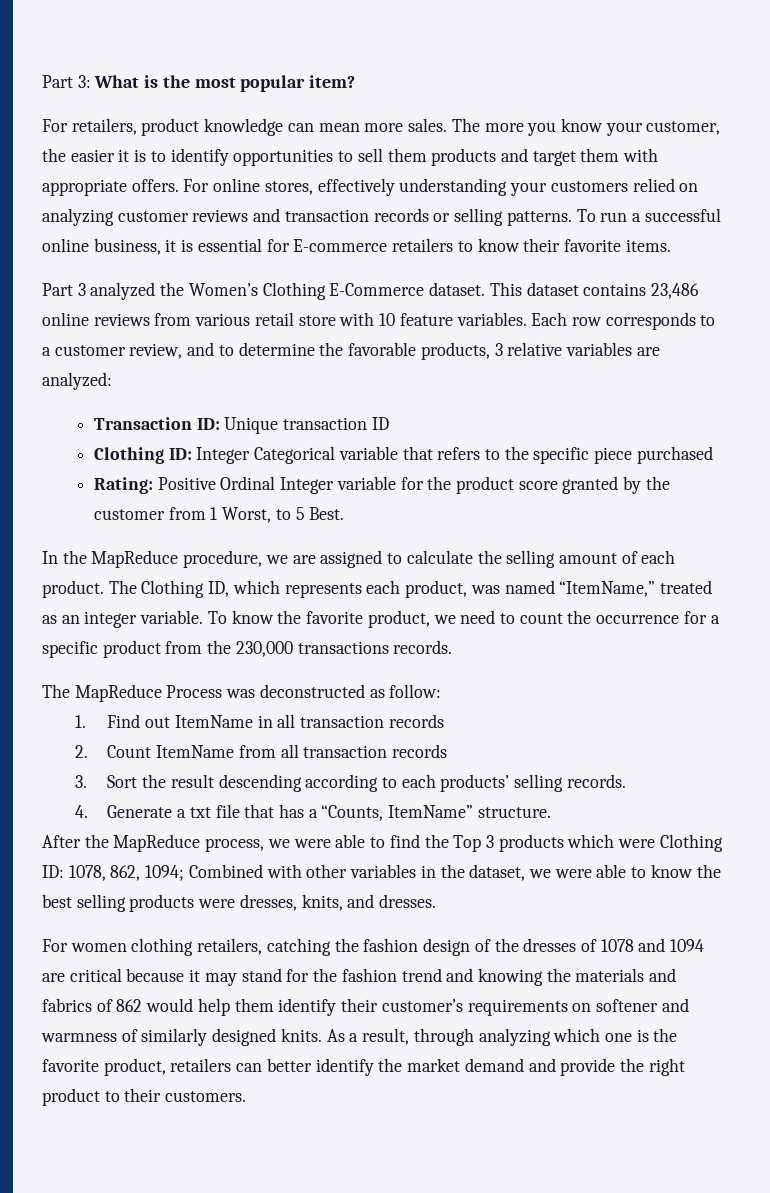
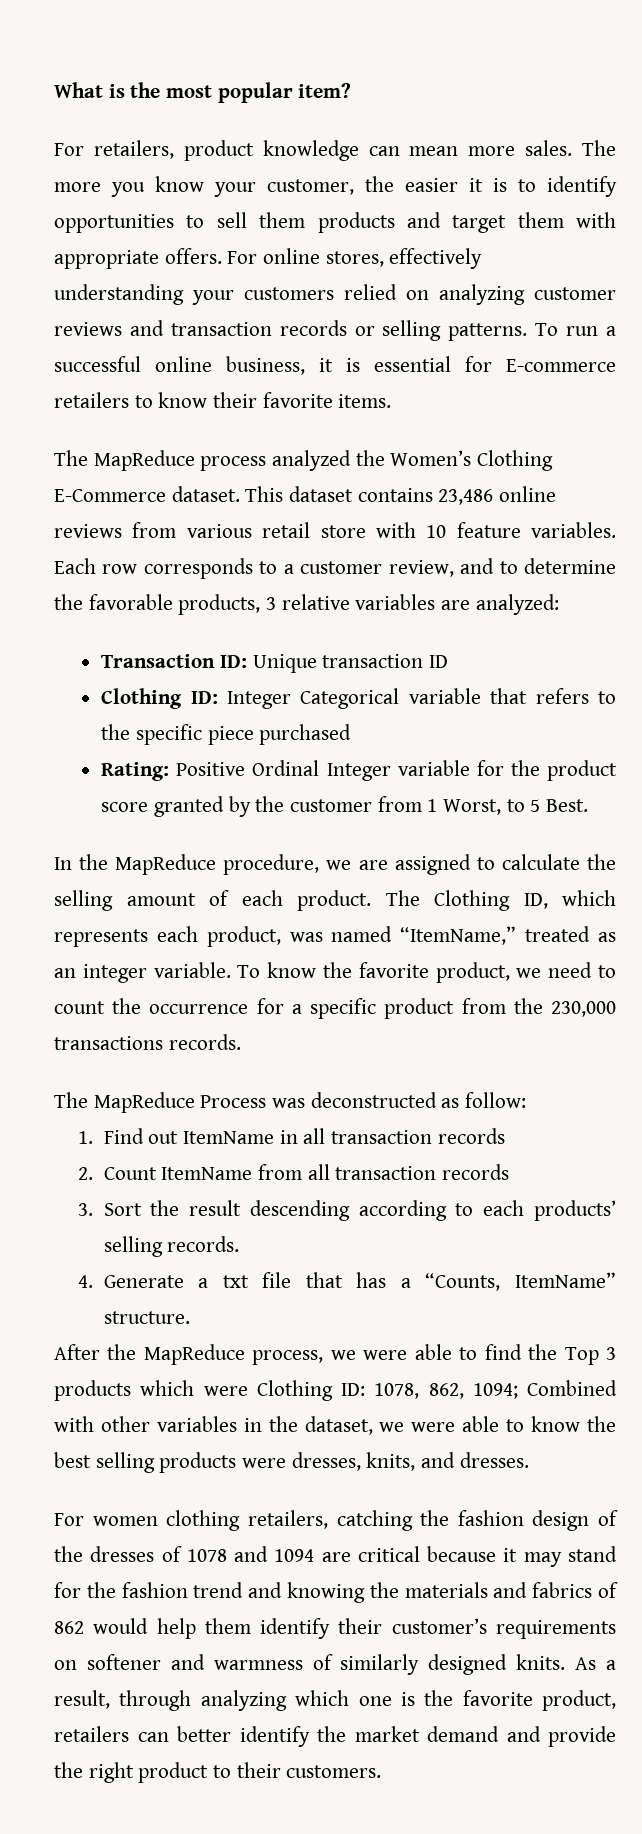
[42,75,91,88] Part 3: -> (54, 90) none
[42,283,86,296] Part 3 -> [54,450,267,471] The MapReduce process

